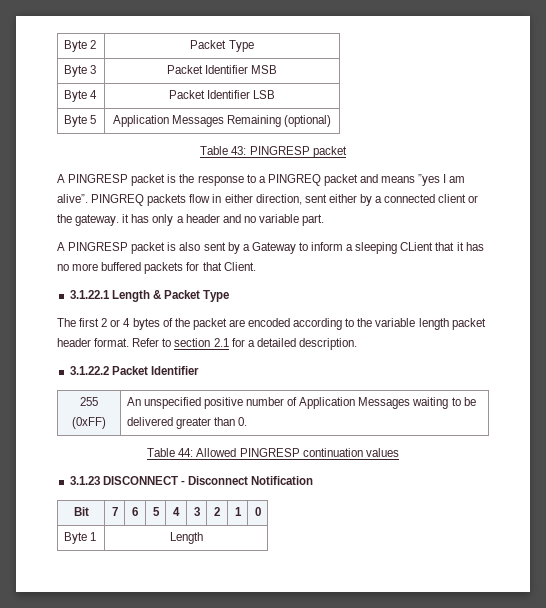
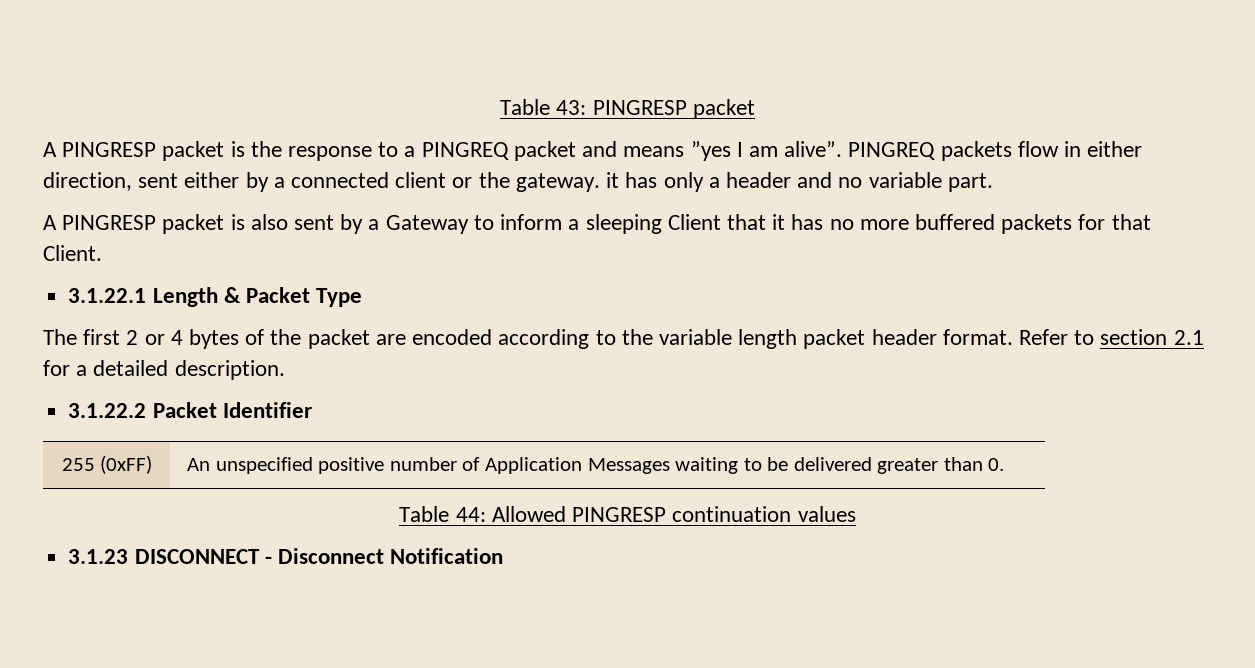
[63,40,96,52] [190,40,254,52] [63,65,96,77] [166,65,278,74] [63,90,97,102] [168,90,276,99] [63,115,96,127] [112,115,332,127] Byte 2 | Packet Type // Byte 3 | Packet Identifier MSB // Byte 4 | Packet Identifier LSB // Byte 5 | Application Messages Remaining (optional) // -> (500, 107) none
[400,242,434,251] CLient -> [667,214,721,230] Client
[73,507,89,516] [111,507,118,516] [132,507,138,516] [152,507,160,516] [173,507,180,516] [193,507,200,516] [214,507,220,516] [234,507,242,516] [254,507,261,516] [63,532,96,544] [169,532,203,544] // Bit | 7 | 6 | 5 | 4 | 3 | 2 | 1 | 0 // Byte 1 | Length -> (504, 556) none

